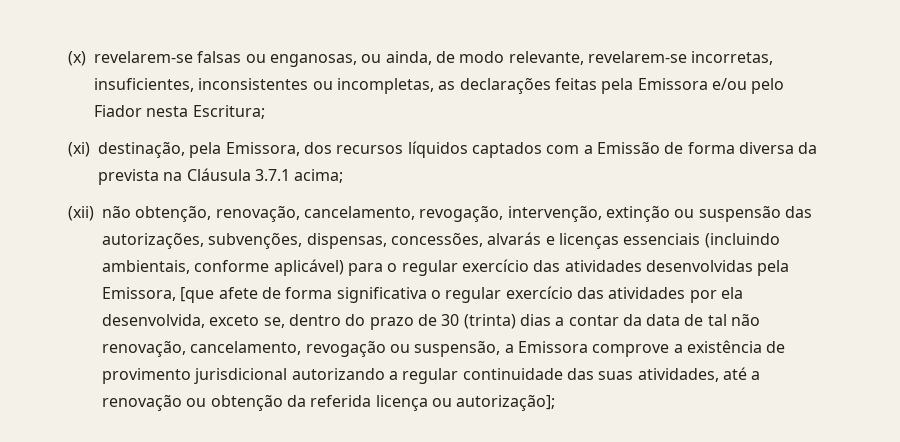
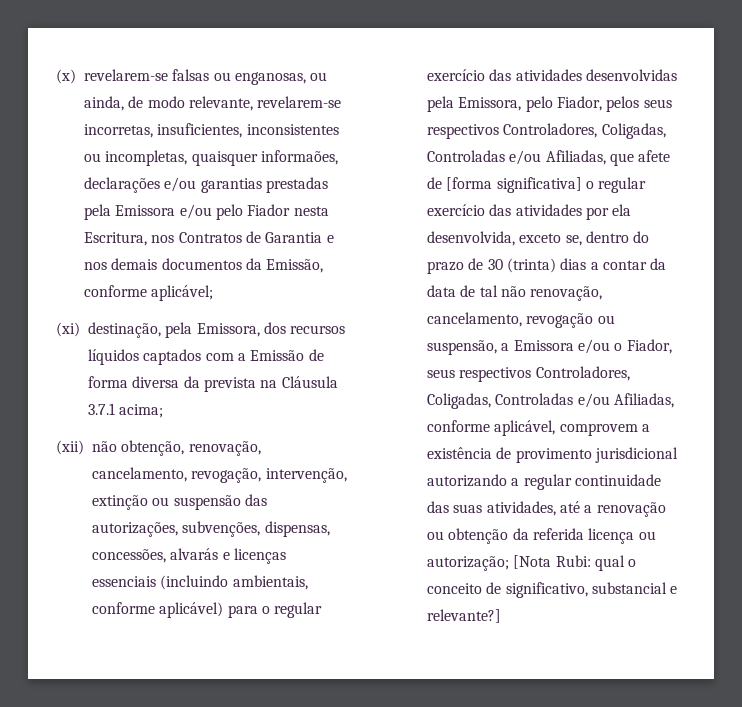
[438,77,597,94] as declarações feitas -> [191,150,338,166] [84,177,328,193] quaisquer informaões, declarações e/ou garantias prestadas
[192,105,265,119] Escritura; -> [84,231,334,246] [84,258,324,273] [84,285,214,301] Escritura, nos Contratos de Garantia e nos demais documentos da Emissão, conforme aplicável;
[180,287,427,303] [que afete de forma significativa -> [525,96,672,112] [427,123,666,139] [427,150,671,166] [427,177,582,193] pelo Fiador, pelos seus respectivos Controladores, Coligadas, Controladas e/ou Afiliadas, que afete de [forma significativa]
[592,344,670,357] comprove -> [577,339,672,354] [427,366,630,382] [427,393,674,409] [427,420,638,436] e/ou o Fiador, seus respectivos Controladores, Coligadas, Controladas e/ou Afiliadas, conforme aplicável, comprovem
[456,394,556,411] autorização]; -> [427,555,637,571] [427,582,678,598] [427,609,501,623] autorização; [Nota Rubi: qual o conceito de significativo, substancial e relevante?]

